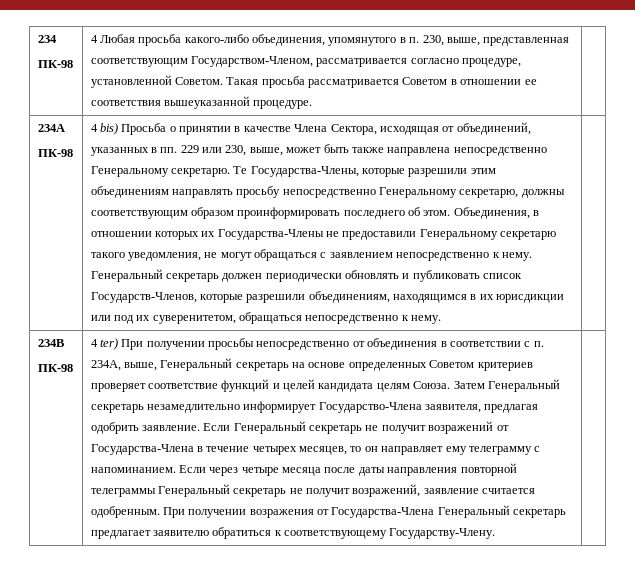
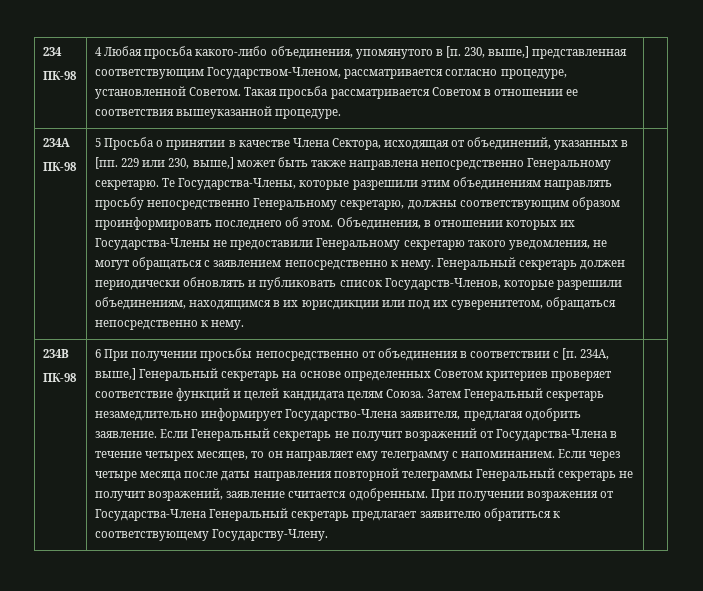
[409,35,480,46] п. 230, выше, -> [445,46,530,58] [п. 230, выше,]
[90,123,118,135] 4 bis) -> [95,138,102,147] 5
[160,147,178,153] пп. -> [95,157,119,169] [пп.
[249,147,283,156] выше, -> [192,157,234,169] выше,]
[90,338,118,350] 4 ter) -> [95,349,102,358] 6
[533,341,544,347] [90,360,157,371] п. 234А, выше, -> [562,348,610,360] [95,368,137,380] [п. 234А, выше,]

